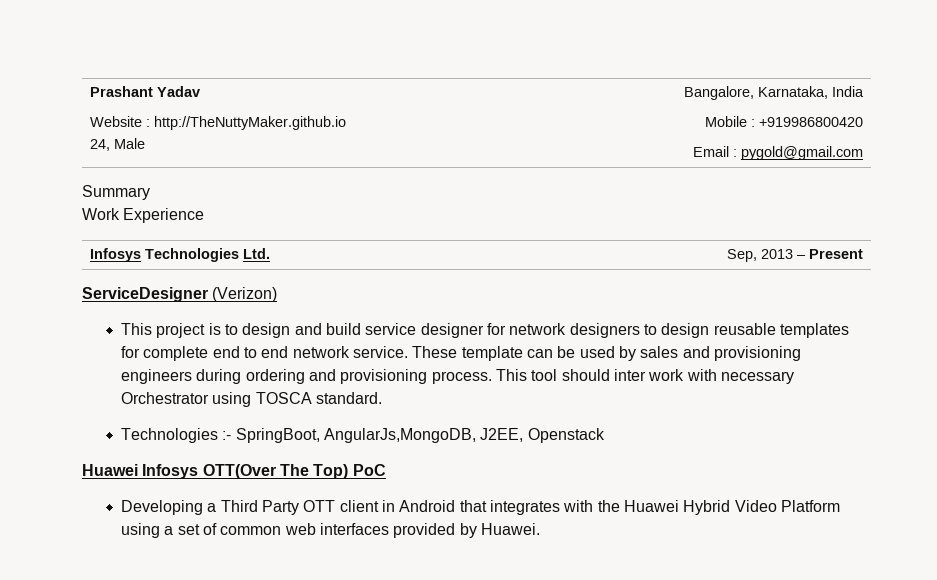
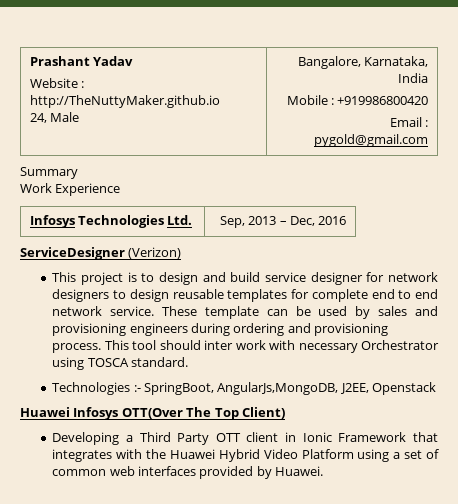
[808,249,863,259] Present -> [290,216,347,226] Dec, 2016
[313,464,386,479] Top) PoC -> [214,407,285,420] Top Client)
[399,500,456,512] Android -> [302,432,407,442] Ionic Framework

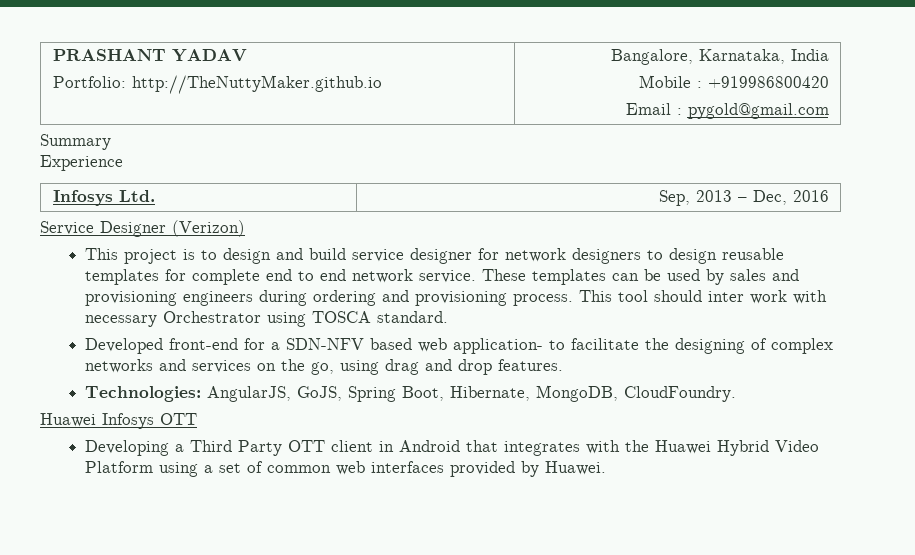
[29,56,133,66] [29,78,84,88] Prashant Yadav // Website : -> [52,49,247,62] [52,76,126,88] PRASHANT YADAV // Portfolio:
[29,112,79,123] // 24, Male -> (382, 84) none
[20,183,52,193] Work -> (111, 142) none
[77,215,164,228] Technologies -> (113, 198) none
[20,247,125,260] ServiceDesigner -> [40,221,166,237] Service Designer
[204,306,259,319] template -> [531,269,606,285] templates
[52,382,437,395] [20,407,285,420] Technologies :- SpringBoot, AngularJs,MongoDB, J2EE, Openstack // Huawei Infosys OTT(Over The Top Client) -> [84,338,833,354] [84,359,563,375] [84,385,736,402] [40,413,197,429] Developed front-end for a SDN-NFV based web application- to facilitate the designing of complex networks and services on the go, using drag and drop features. // Technologies: AngularJS, GoJS, Spring Boot, Hibernate, MongoDB, CloudFoundry. // Huawei Infosys OTT
[302,432,407,442] Ionic Framework -> [398,440,460,452] Android

